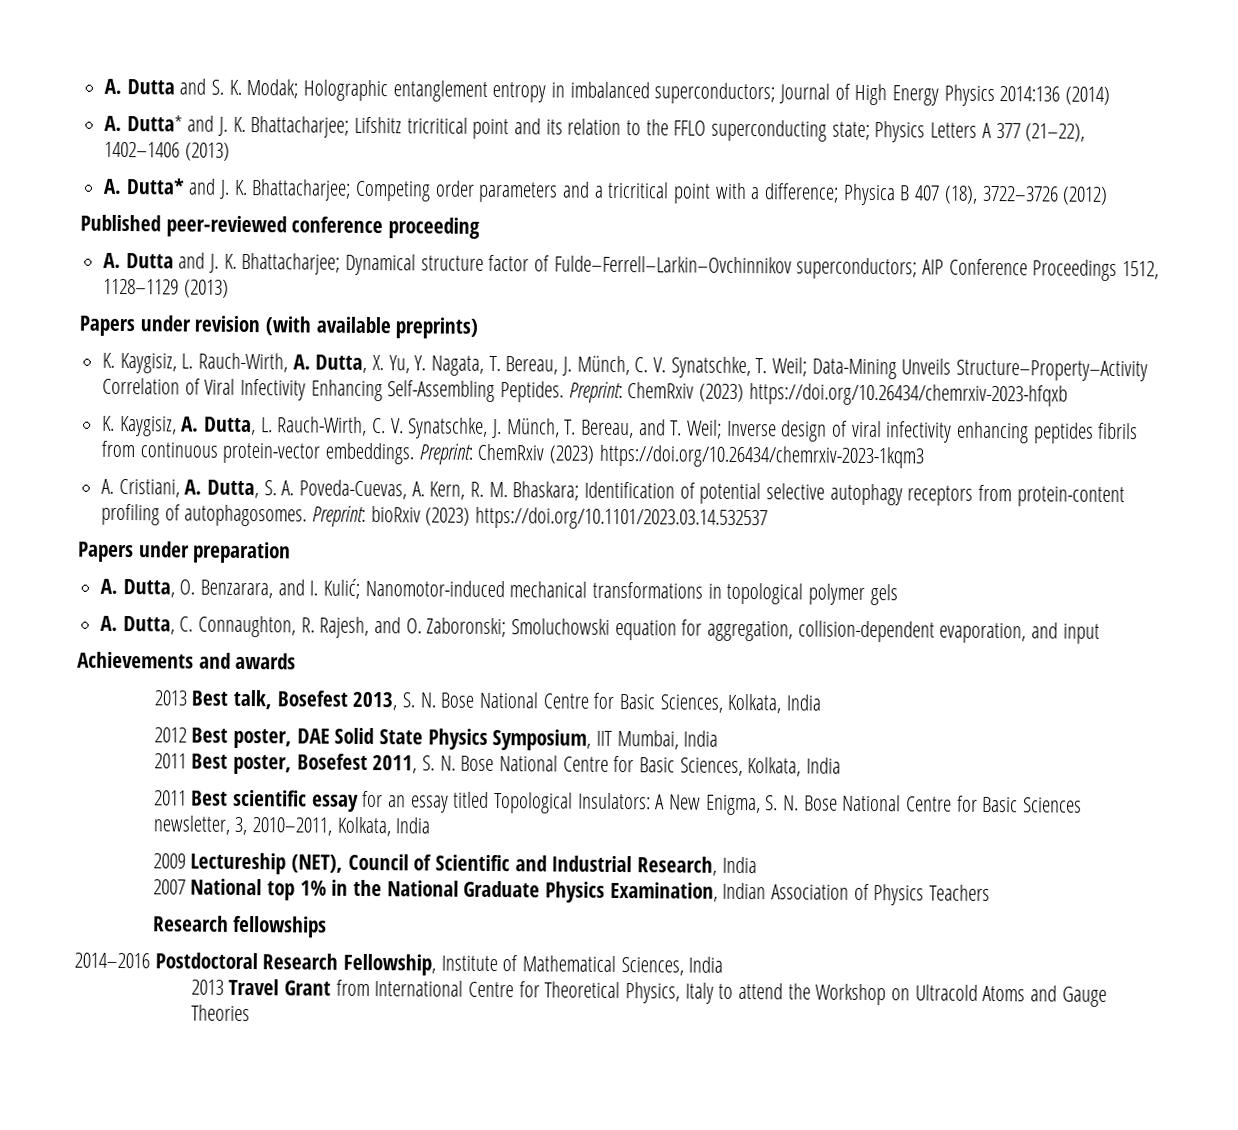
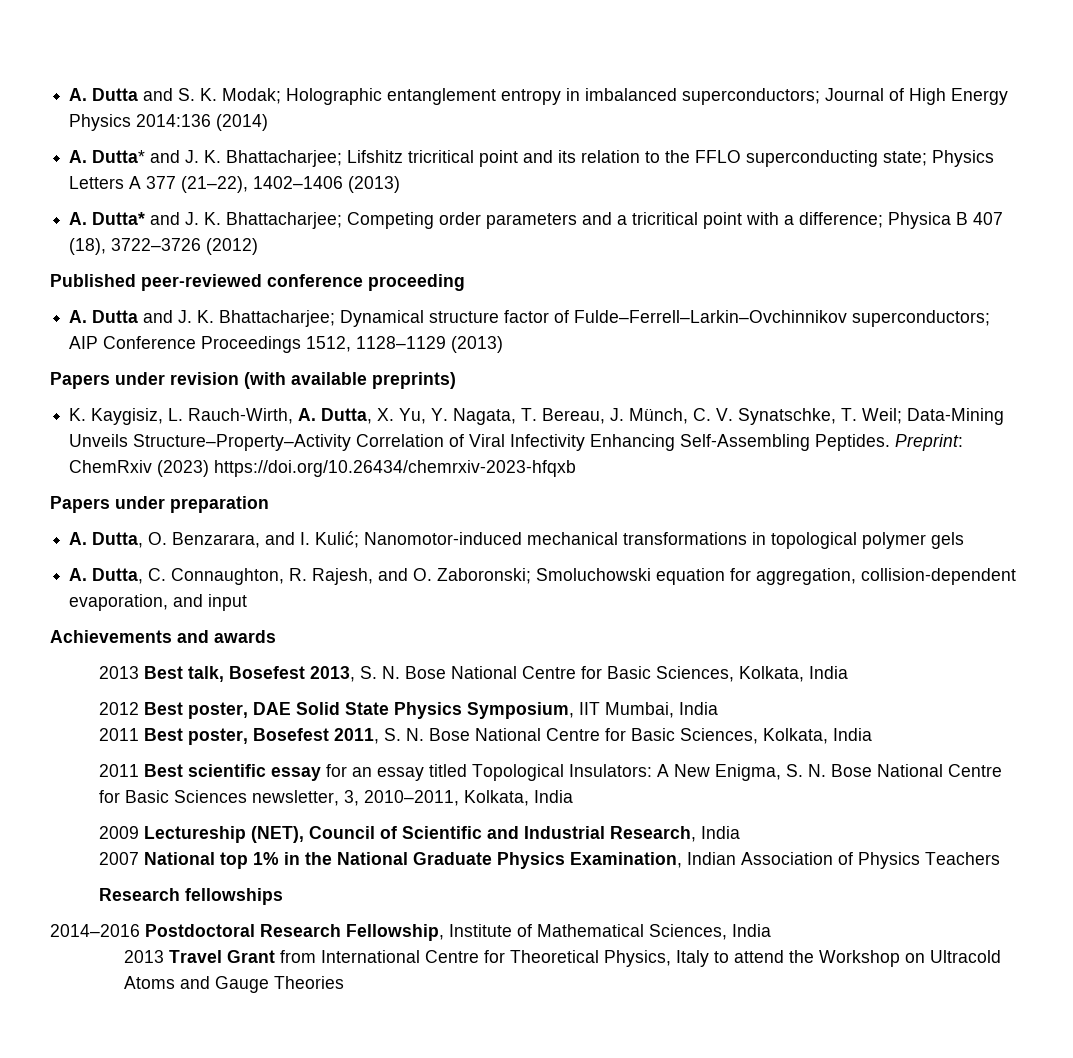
[102,415,1139,444] [101,440,924,469] [101,478,1125,508] [101,503,769,531] // K. Kaygisiz, A. Dutta, L. Rauch-Wirth, C. V. Synatschke, J. Münch, T. Bereau, and T. Weil; Inverse design of viral infectivity enhancing peptides fibrils from continuous protein-vector embeddings. Preprint: ChemRxiv (2023) https://doi.org/10.26434/chemrxiv-2023-1kqm3 // A. Cristiani, A. Dutta, S. A. Poveda-Cuevas, A. Kern, R. M. Bhaskara; Identification of potential selective autophagy receptors from protein-content profiling of autophagosomes. Preprint: bioRxiv (2023) https://doi.org/10.1101/2023.03.14.532537 -> (577, 468) none

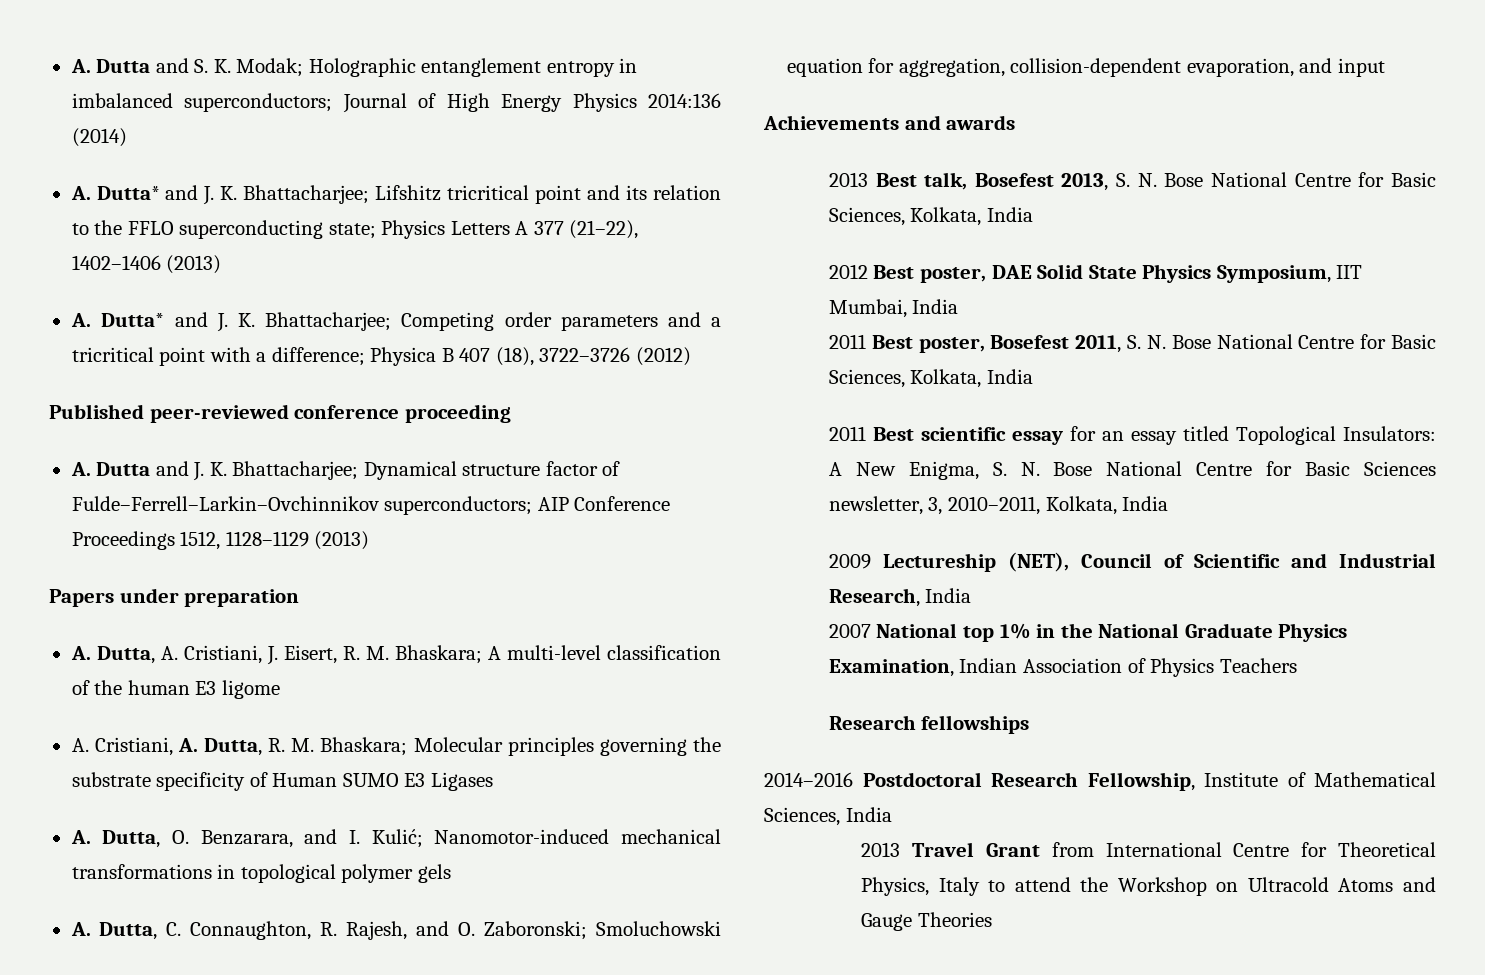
[170,372,456,389] [69,408,1005,425] [69,434,964,451] [69,460,577,477] [50,496,269,513] revision (with available preprints) // K. Kaygisiz, L. Rauch-Wirth, A. Dutta, X. Yu, Y. Nagata, T. Bereau, J. Münch, C. V. Synatschke, T. Weil; Data-Mining Unveils Structure–Property–Activity Correlation of Viral Infectivity Enhancing Self-Assembling Peptides. Preprint: ChemRxiv (2023) https://doi.org/10.26434/chemrxiv-2023-hfqxb // Papers under preparation -> [184,589,300,607] [70,645,722,665] [71,680,280,699] [71,737,721,756] [71,772,493,791] preparation // A. Dutta, A. Cristiani, J. Eisert, R. M. Bhaskara; A multi-level classification of the human E3 ligome // A. Cristiani, A. Dutta, R. M. Bhaskara; Molecular principles governing the substrate specificity of Human SUMO E3 Ligases

